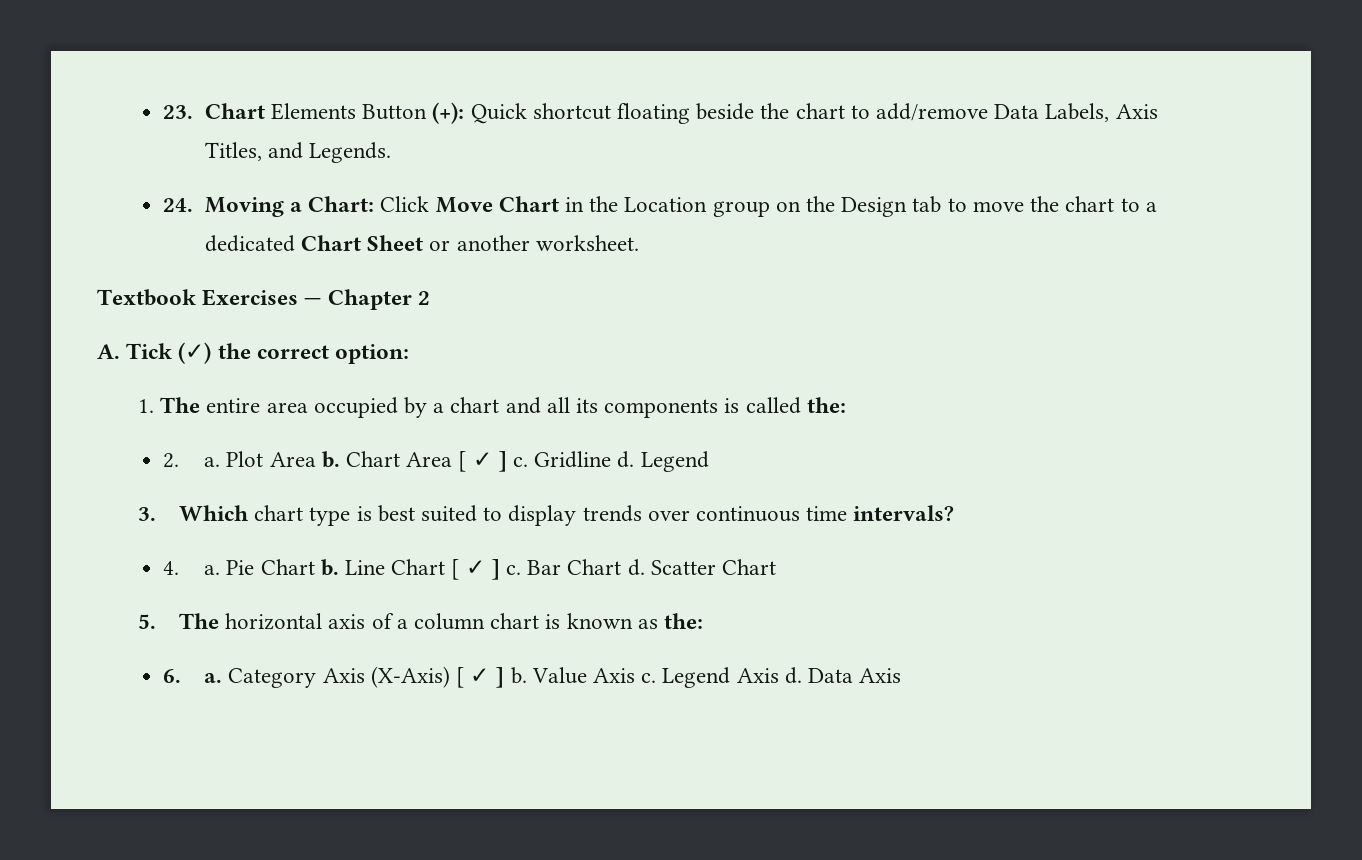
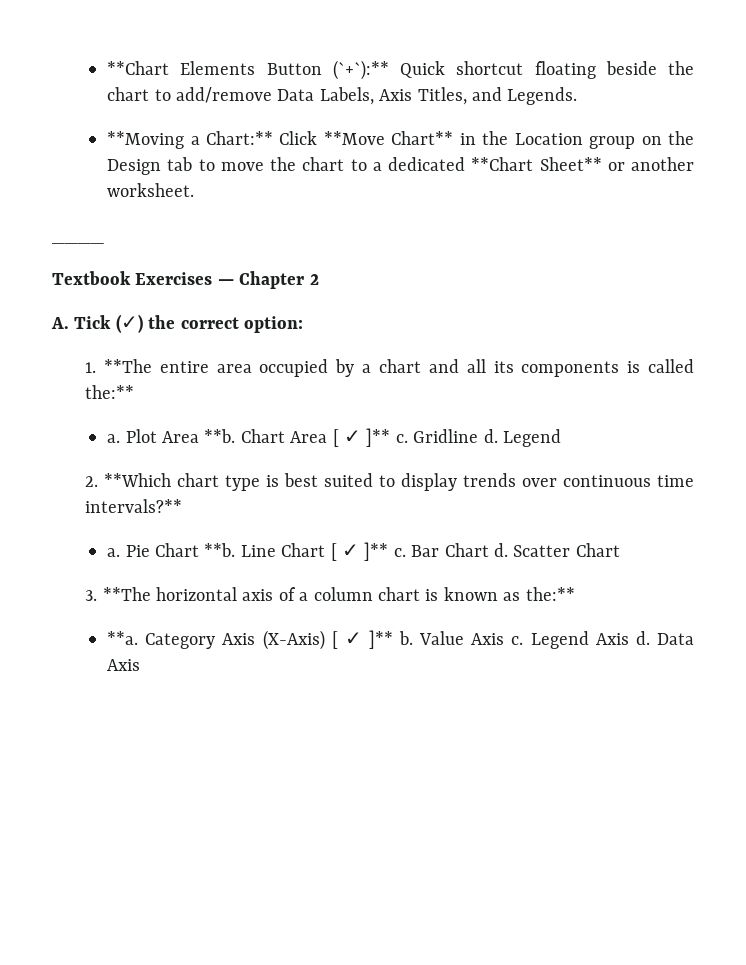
[163,103,265,119] 23. Chart -> [107,61,170,75] **Chart
[432,102,465,124] (+): -> [332,60,389,80] (`+`):**
[163,196,559,217] 24. Moving a Chart: Click Move Chart -> [107,131,454,149] **Moving a Chart:** Click **Move Chart**
[300,235,424,251] Chart Sheet -> [471,157,602,171] **Chart Sheet**
(639, 243) none -> [52,241,104,244] // ____
[160,397,201,413] The -> [103,359,152,373] **The
[806,397,846,413] [163,453,180,468] the: // 2. -> [85,385,135,399] the:** //
[321,451,340,468] b. -> [204,429,236,443] **b.
[497,451,507,472] ] -> [366,428,391,447] ]**
[137,505,249,521] 3. Which -> [85,473,172,487] 2. **Which
[853,505,955,521] [163,561,180,575] intervals? // 4. -> [85,499,183,513] intervals?** //
[320,559,339,576] b. -> [204,543,236,557] **b.
[490,559,500,580] ] -> [364,542,389,561] ]**
[137,613,219,629] 5. The -> [85,587,151,601] 3. **The
[663,613,703,629] [163,669,223,683] the: // 6. a. -> [525,587,575,601] [107,631,139,645] the:** // **a.
[495,667,505,688] ] -> [368,630,393,649] ]**

